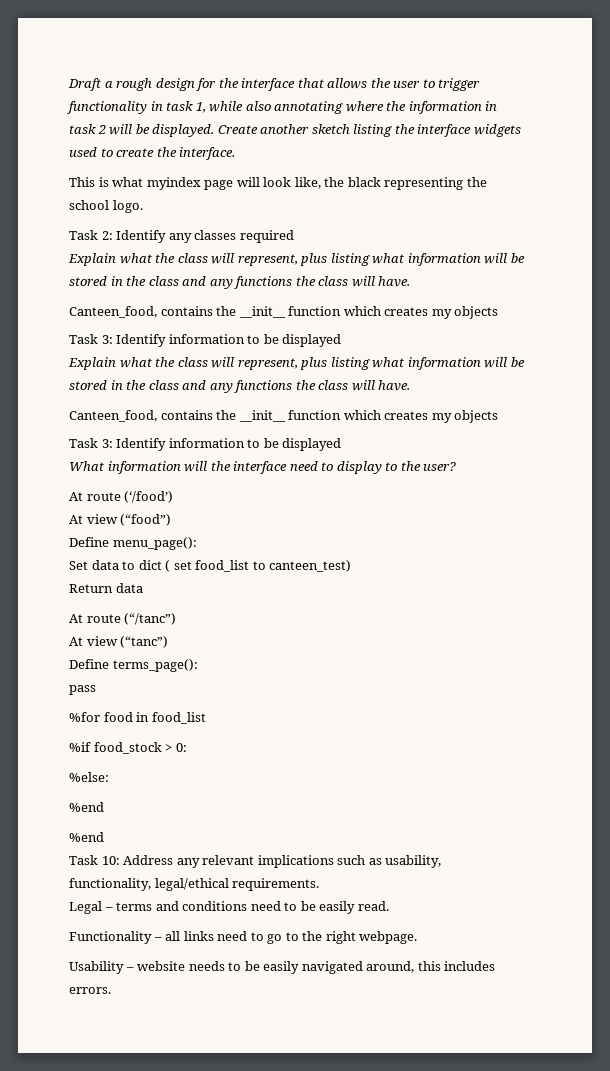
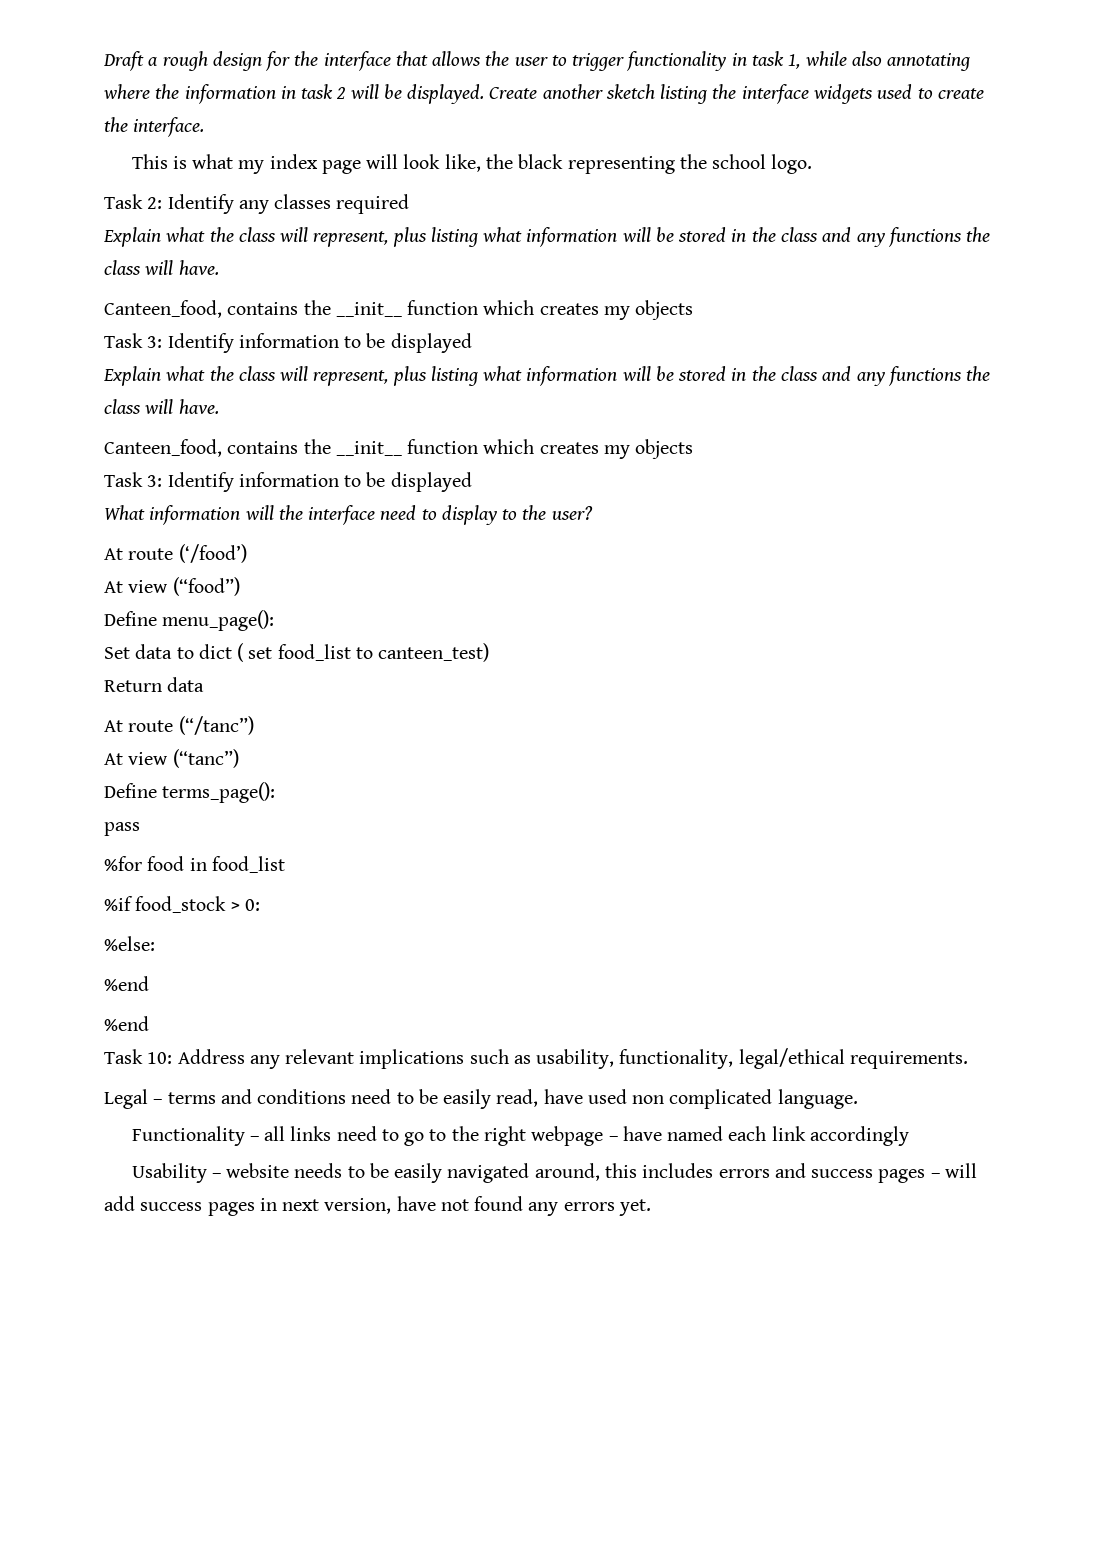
[146,177,201,190] myindex -> [238,154,318,174] my index
[357,901,389,911] read. -> [496,1089,858,1109] read, have used non complicated language.
[359,931,418,944] webpage. -> [531,1126,909,1146] webpage – have named each link accordingly
[69,987,111,994] errors. -> [718,1163,977,1183] [104,1196,651,1216] errors and success pages – will add success pages in next version, have not found any errors yet.

